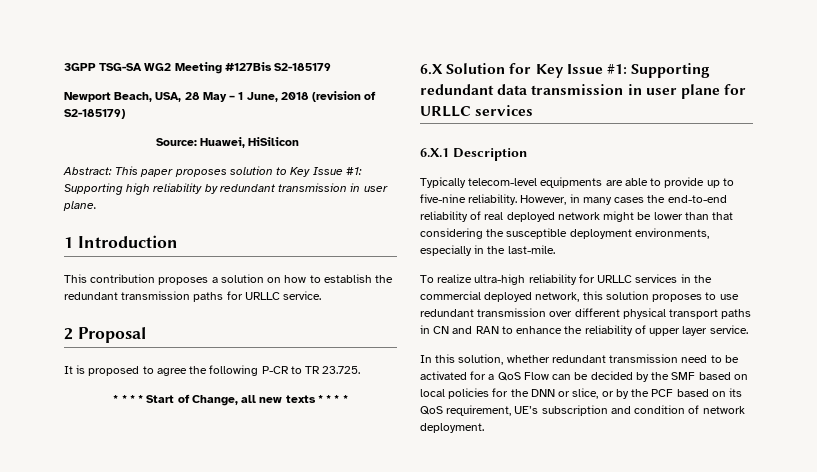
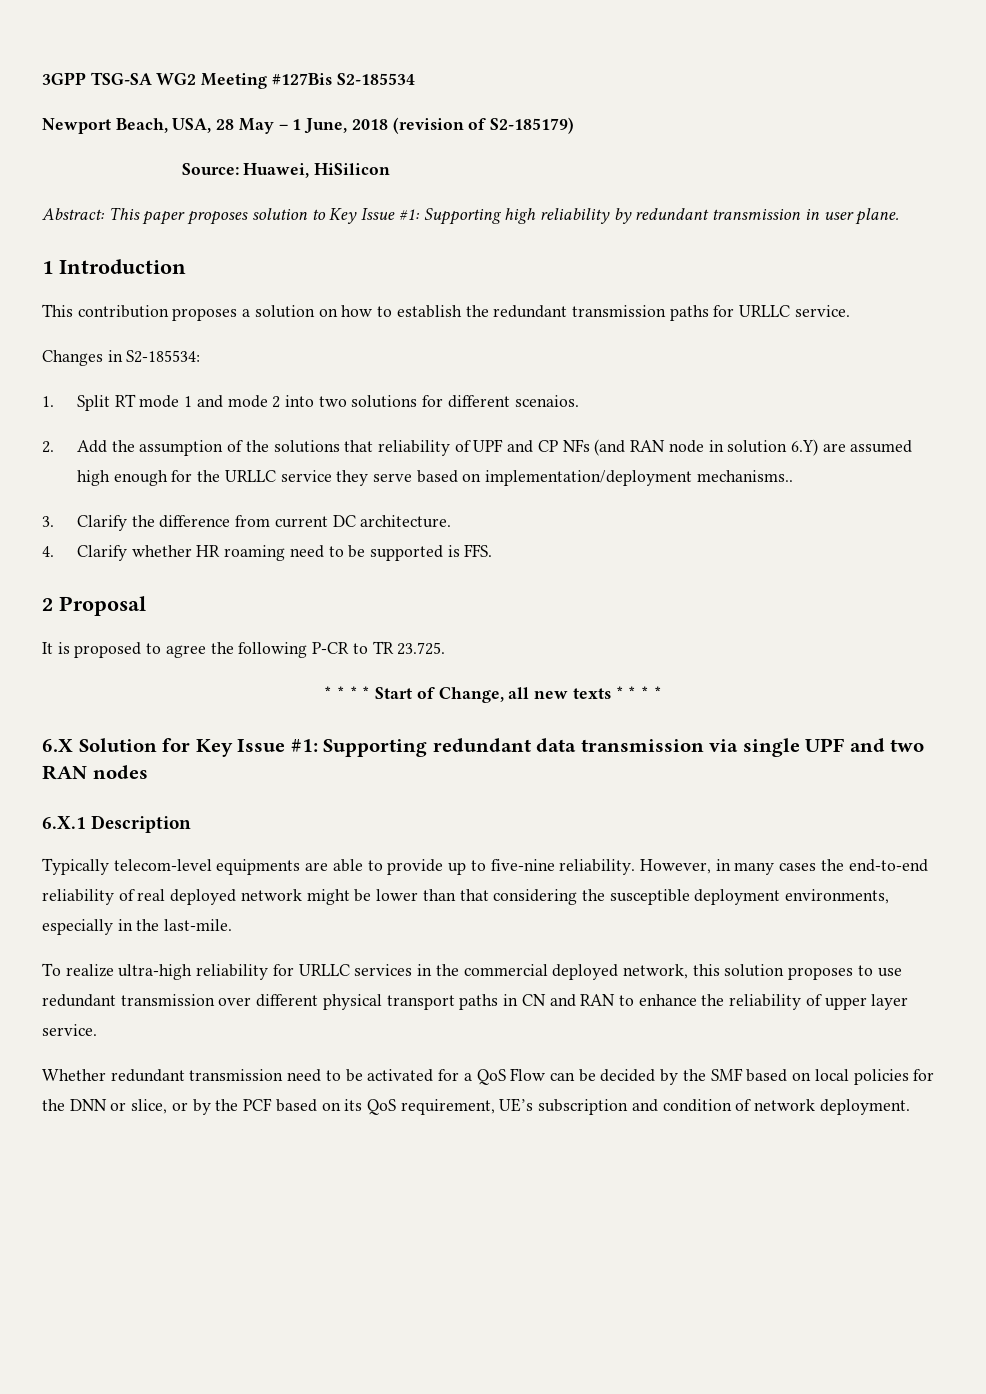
[274,63,332,71] S2-185179 -> [336,73,415,85] S2-185534
(322, 295) none -> [42,350,201,366] [42,394,579,411] [42,439,913,456] [76,470,793,486] [42,515,452,531] [42,544,493,561] // Changes in S2-185534: // 1. Split RT mode 1 and mode 2 into two solutions for different scenaios. // 2. Add the assumption of the solutions that reliability of UPF and CP NFs (and RAN node in solution 6.Y) are assumed high enough for the URLLC service they serve based on implementation/deployment mechanisms.. // 3. Clarify the difference from current DC architecture. // 4. Clarify whether HR roaming need to be supported is FFS.
[627,84,747,99] [420,105,534,117] in user plane for URLLC services -> [709,738,925,757] [42,765,148,780] via single UPF and two RAN nodes
[420,354,550,365] In this solution, whether -> [42,1069,106,1081] Whether

